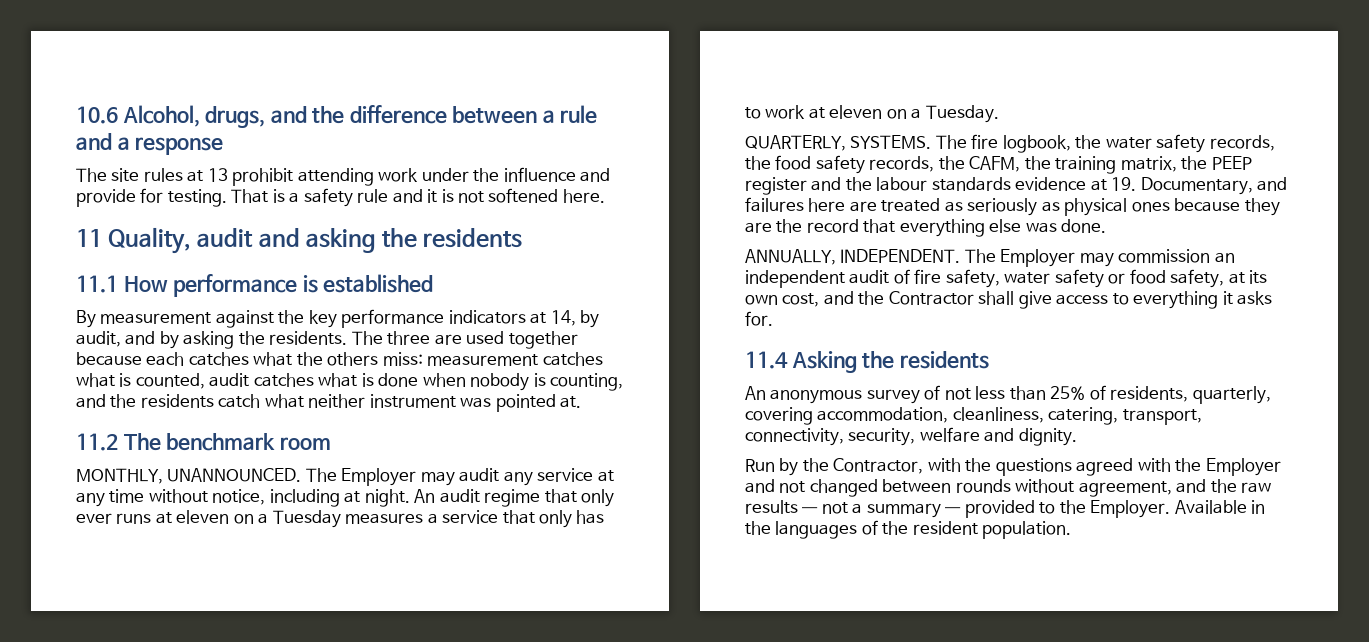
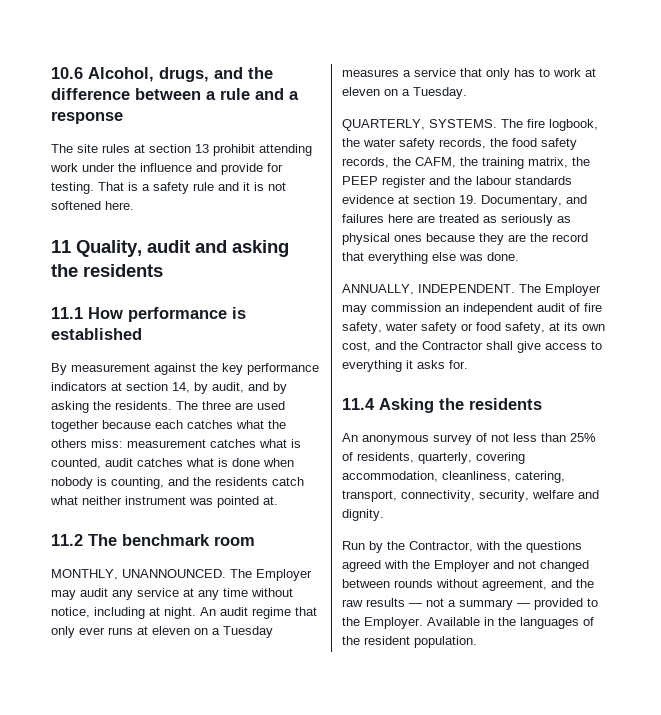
(204, 176) none -> [149,144,191,153] section
(547, 318) none -> [126,382,168,391] section
(1107, 185) none -> [413,195,455,204] section

